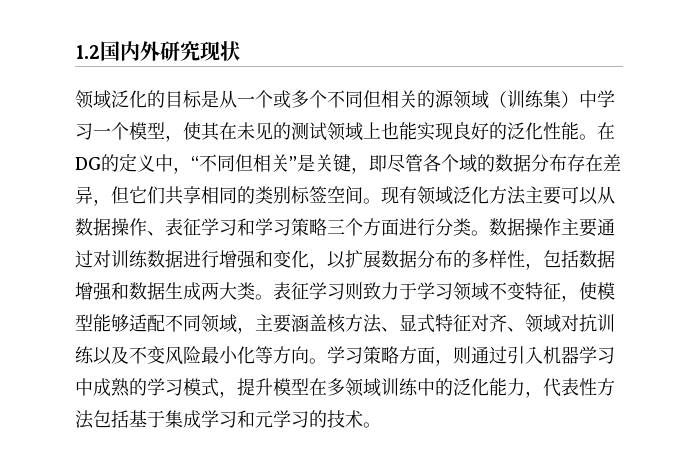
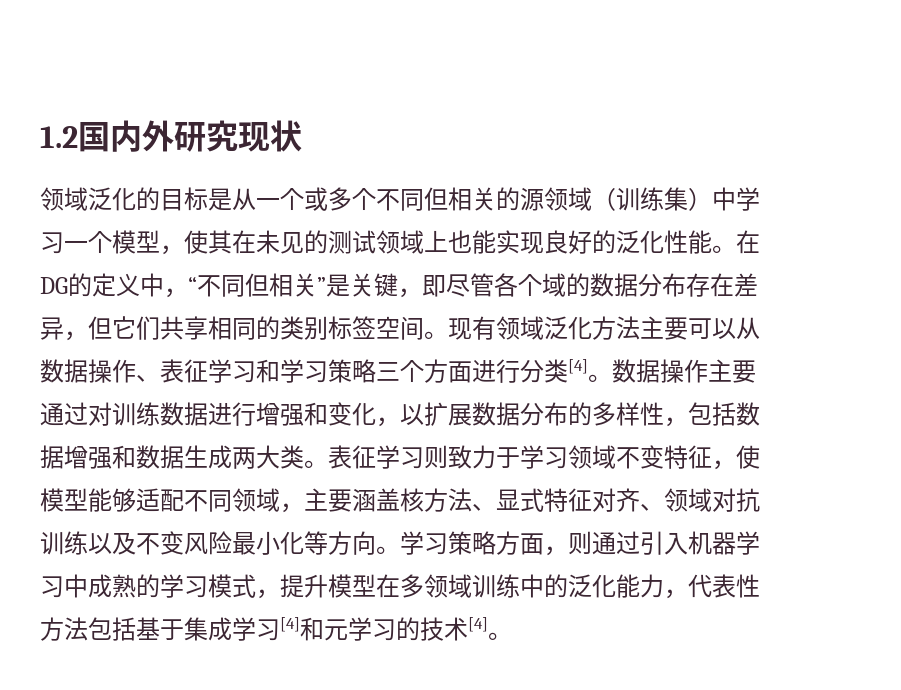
(471, 227) none -> [568,359,588,374] [4]
(237, 419) none -> [280,617,300,632] [4]
(363, 419) none -> [468,617,488,632] [4]

